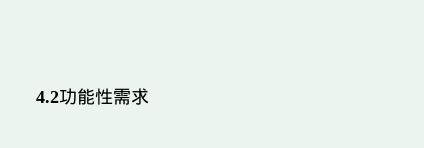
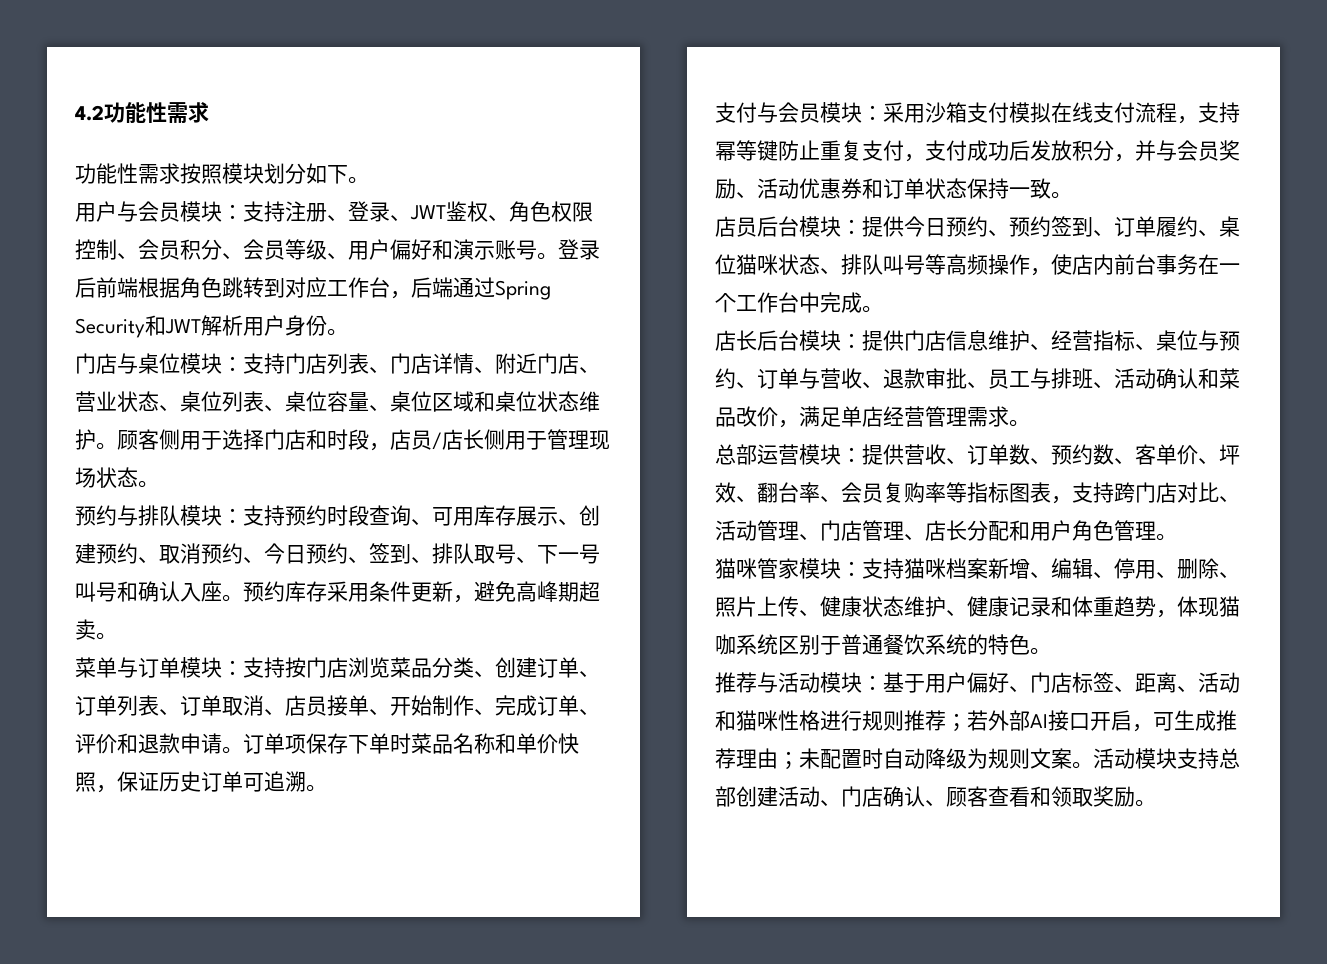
(149, 96) none -> [75,163,369,184] [75,201,593,222] [75,239,600,260] [75,277,551,300] [75,315,348,338] [75,353,600,374] [75,391,600,412] [75,429,610,451] [75,467,159,488] [75,505,600,526] [75,543,600,564] [75,581,600,603] [75,619,117,640] [75,657,600,678] [75,695,600,716] [75,733,579,754] [75,771,327,793] [715,102,1240,124] [715,140,1240,162] [715,178,1072,199] [715,216,1240,237] [715,254,1240,276] [715,292,883,313] [715,330,1240,351] [715,368,1240,389] [715,406,1030,428] [715,444,1240,465] [715,482,1240,504] [715,520,1177,541] [715,558,1240,579] [715,596,1240,618] [715,634,1051,655] [715,672,1240,693] [715,710,1237,732] [715,748,1240,770] [715,786,1156,807] // 功能性需求按照模块划分如下。 // 用户与会员模块：支持注册、登录、JWT鉴权、角色权限控制、会员积分、会员等级、用户偏好和演示账号。登录后前端根据角色跳转到对应工作台，后端通过Spring Security和JWT解析用户身份。 // 门店与桌位模块：支持门店列表、门店详情、附近门店、营业状态、桌位列表、桌位容量、桌位区域和桌位状态维护。顾客侧用于选择门店和时段，店员/店长侧用于管理现场状态。 // 预约与排队模块：支持预约时段查询、可用库存展示、创建预约、取消预约、今日预约、签到、排队取号、下一号叫号和确认入座。预约库存采用条件更新，避免高峰期超卖。 // 菜单与订单模块：支持按门店浏览菜品分类、创建订单、订单列表、订单取消、店员接单、开始制作、完成订单、评价和退款申请。订单项保存下单时菜品名称和单价快照，保证历史订单可追溯。 // 支付与会员模块：采用沙箱支付模拟在线支付流程，支持幂等键防止重复支付，支付成功后发放积分，并与会员奖励、活动优惠券和订单状态保持一致。 // 店员后台模块：提供今日预约、预约签到、订单履约、桌位猫咪状态、排队叫号等高频操作，使店内前台事务在一个工作台中完成。 // 店长后台模块：提供门店信息维护、经营指标、桌位与预约、订单与营收、退款审批、员工与排班、活动确认和菜品改价，满足单店经营管理需求。 // 总部运营模块：提供营收、订单数、预约数、客单价、坪效、翻台率、会员复购率等指标图表，支持跨门店对比、活动管理、门店管理、店长分配和用户角色管理。 // 猫咪管家模块：支持猫咪档案新增、编辑、停用、删除、照片上传、健康状态维护、健康记录和体重趋势，体现猫咖系统区别于普通餐饮系统的特色。 // 推荐与活动模块：基于用户偏好、门店标签、距离、活动和猫咪性格进行规则推荐；若外部AI接口开启，可生成推荐理由；未配置时自动降级为规则文案。活动模块支持总部创建活动、门店确认、顾客查看和领取奖励。

